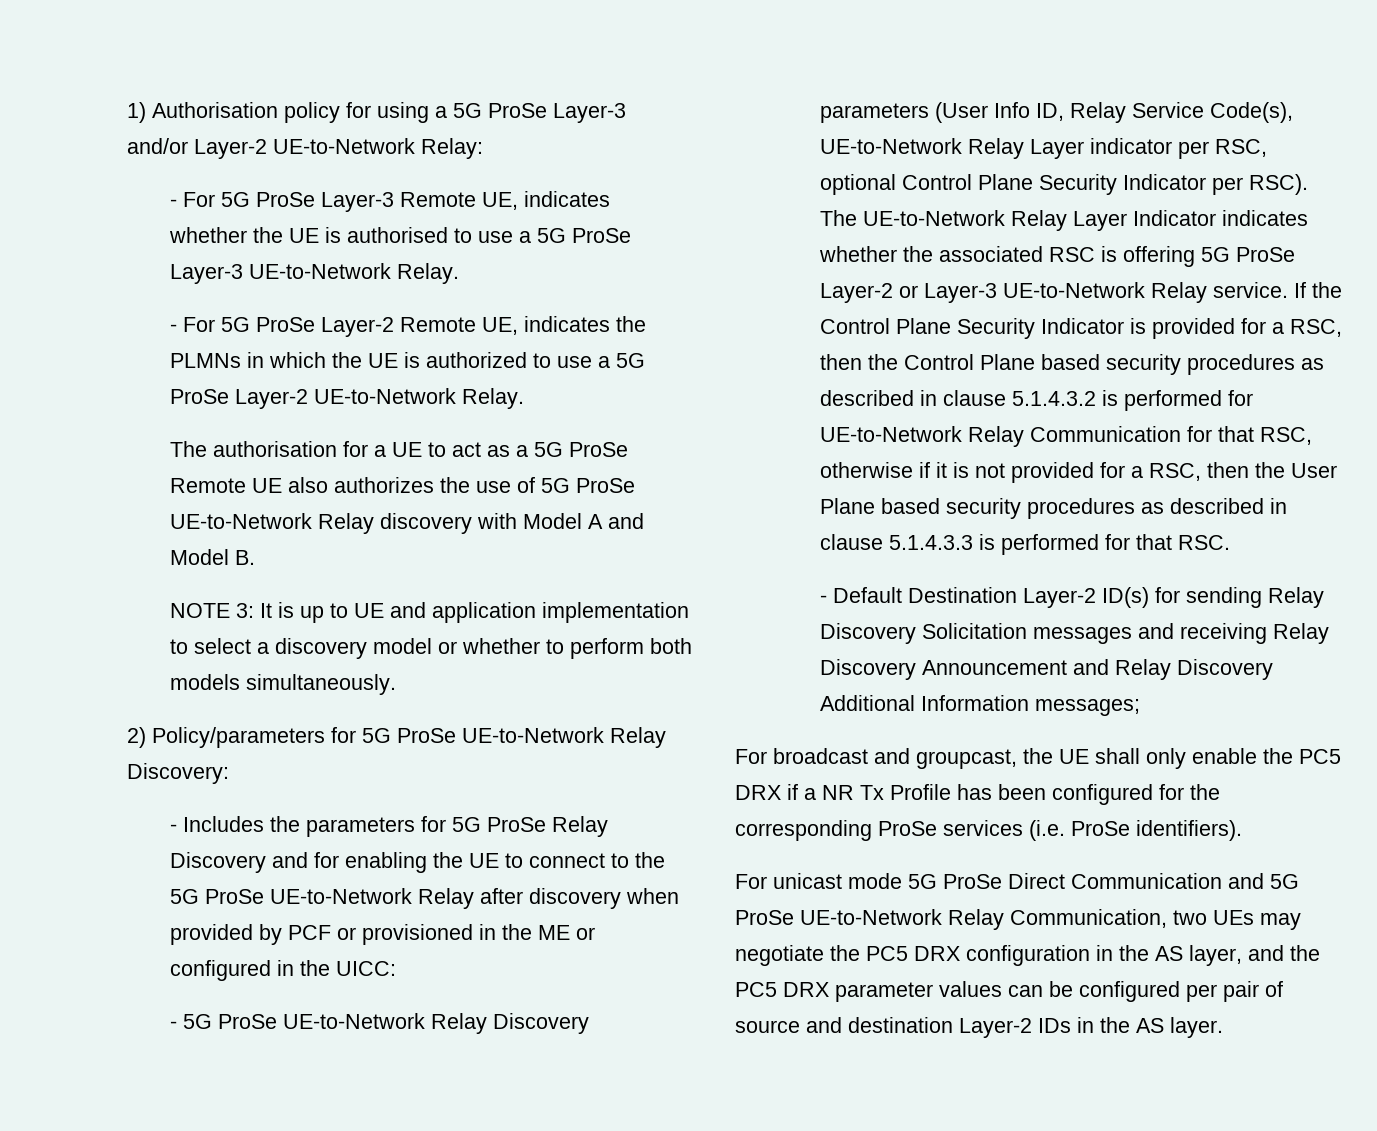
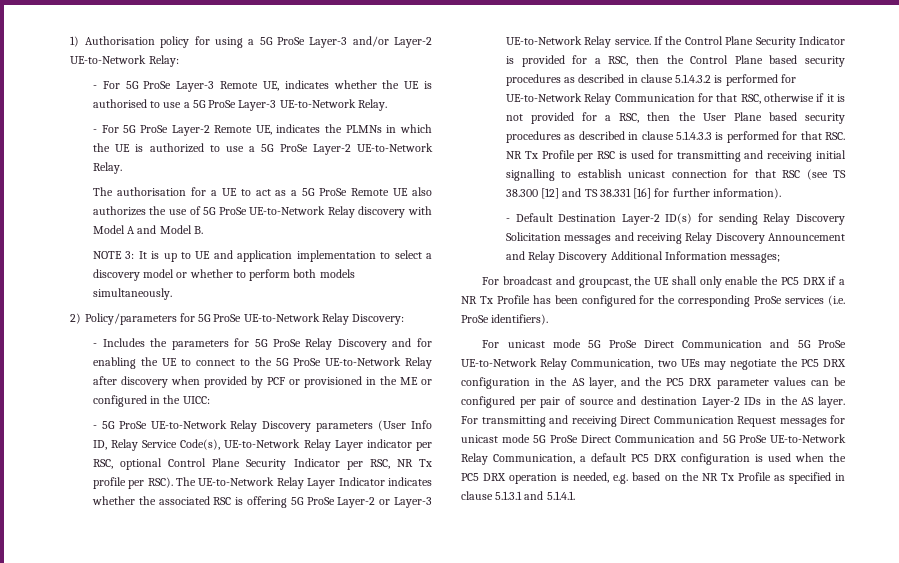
(1243, 186) none -> [369,459,432,469] [92,477,145,489] RSC, NR Tx profile per
(1230, 542) none -> [505,150,846,162] [505,169,846,181] [505,188,781,199] NR Tx Profile per RSC is used for transmitting and receiving initial signalling to establish unicast connection for that RSC (see TS 38.300 [12] and TS 38.331 [16] for further information).
(1223, 1027) none -> [461,415,845,427] [461,434,846,443] [461,453,846,465] [461,472,845,484] [461,491,575,500] For transmitting and receiving Direct Communication Request messages for unicast mode 5G ProSe Direct Communication and 5G ProSe UE-to-Network Relay Communication, a default PC5 DRX configuration is used when the PC5 DRX operation is needed, e.g. based on the NR Tx Profile as specified in clause 5.1.3.1 and 5.1.4.1.

